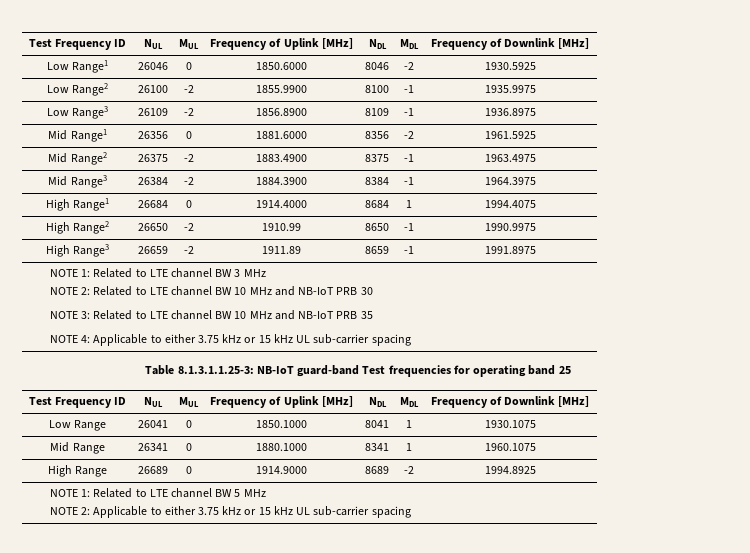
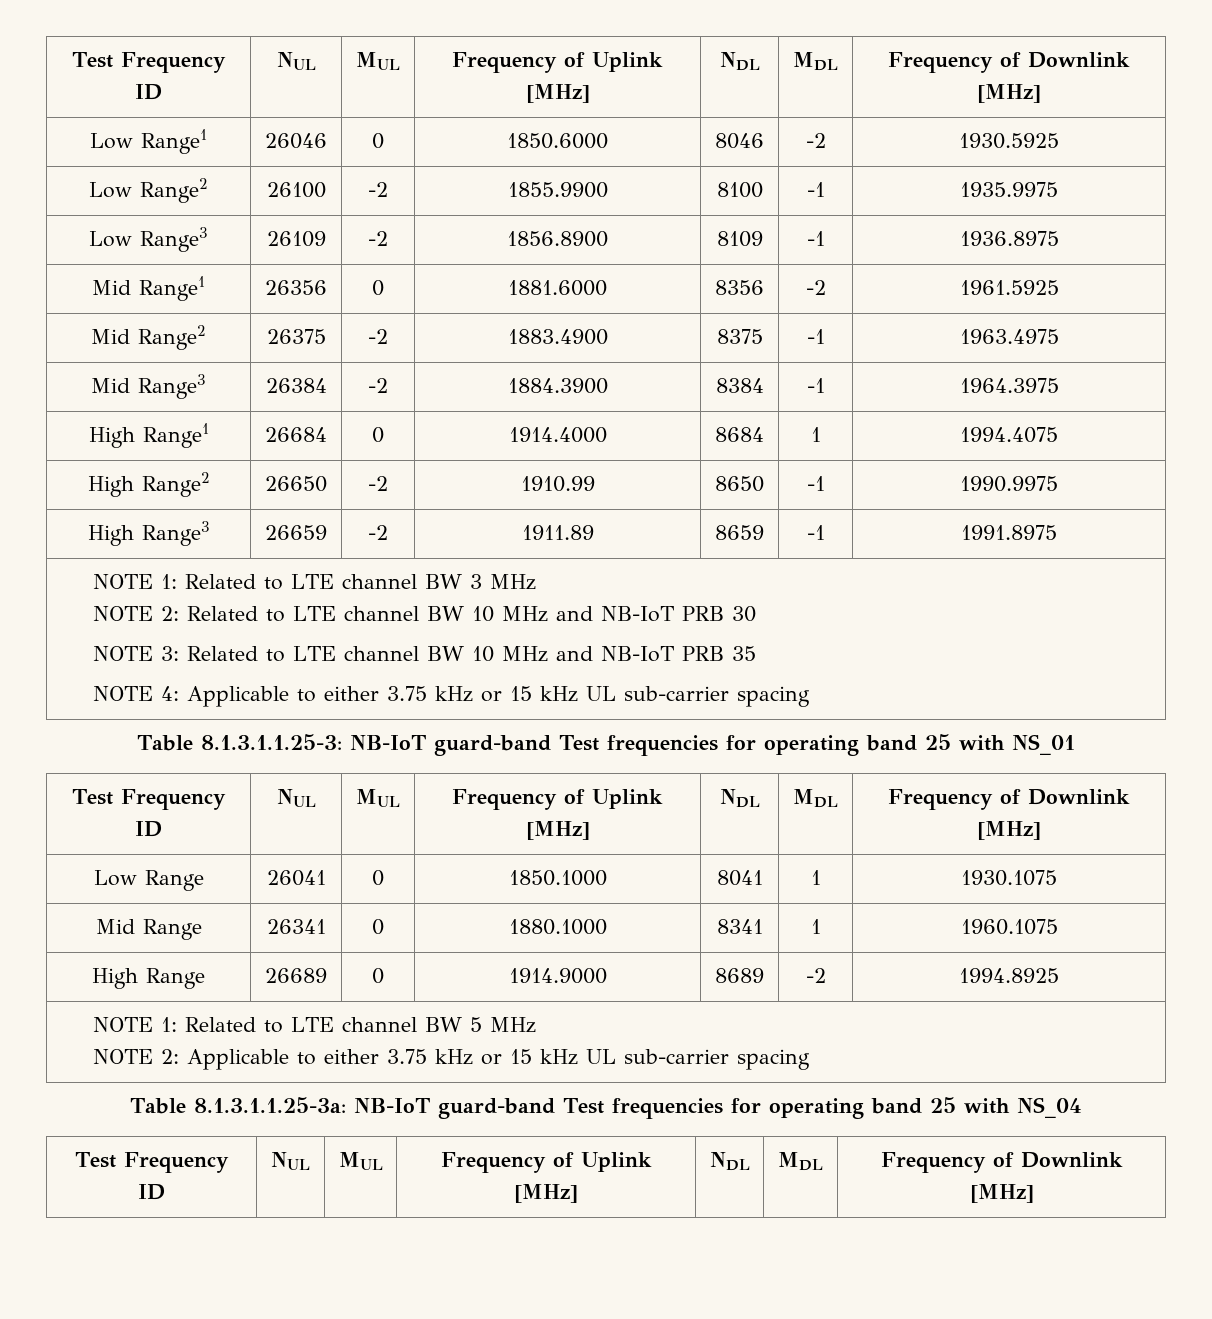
(571, 370) none -> [959,734,1076,755] with NS_01
(411, 512) none -> [130,1097,1082,1119] [75,1152,229,1173] [138,1184,165,1200] [271,1152,310,1170] [338,1152,383,1170] [440,1152,652,1173] [514,1184,578,1203] [709,1152,750,1171] [778,1152,823,1171] [880,1152,1123,1173] [969,1184,1034,1203] // Table 8.1.3.1.1.25-3a: NB-IoT guard-band Test frequencies for operating band 25 with NS_04 // Test Frequency ID | NUL | MUL | Frequency of Uplink [MHz] | NDL | MDL | Frequency of Downlink [MHz]

